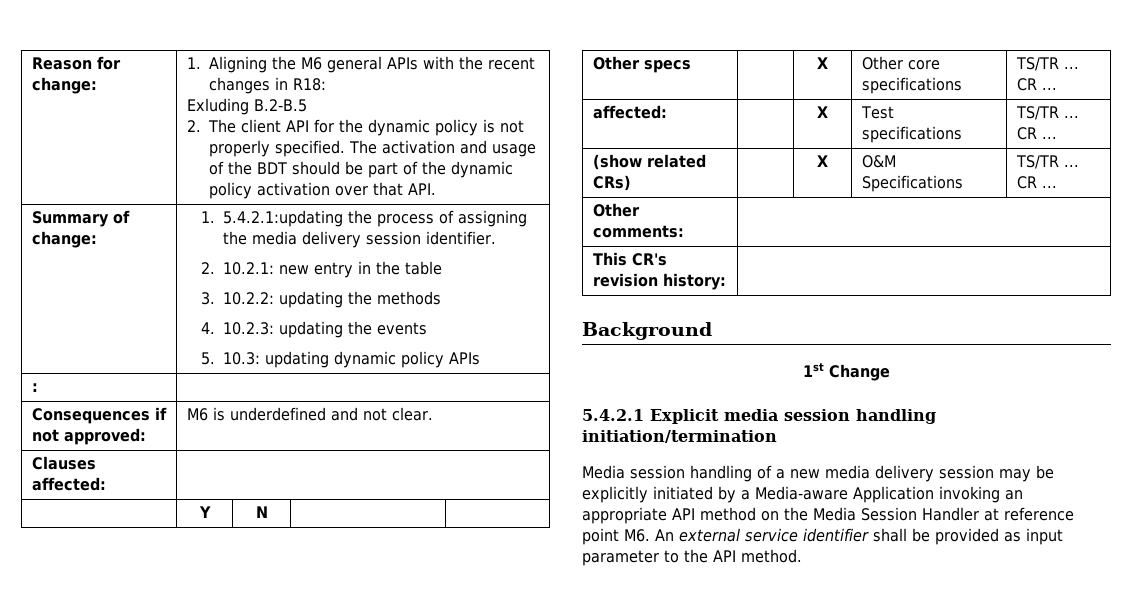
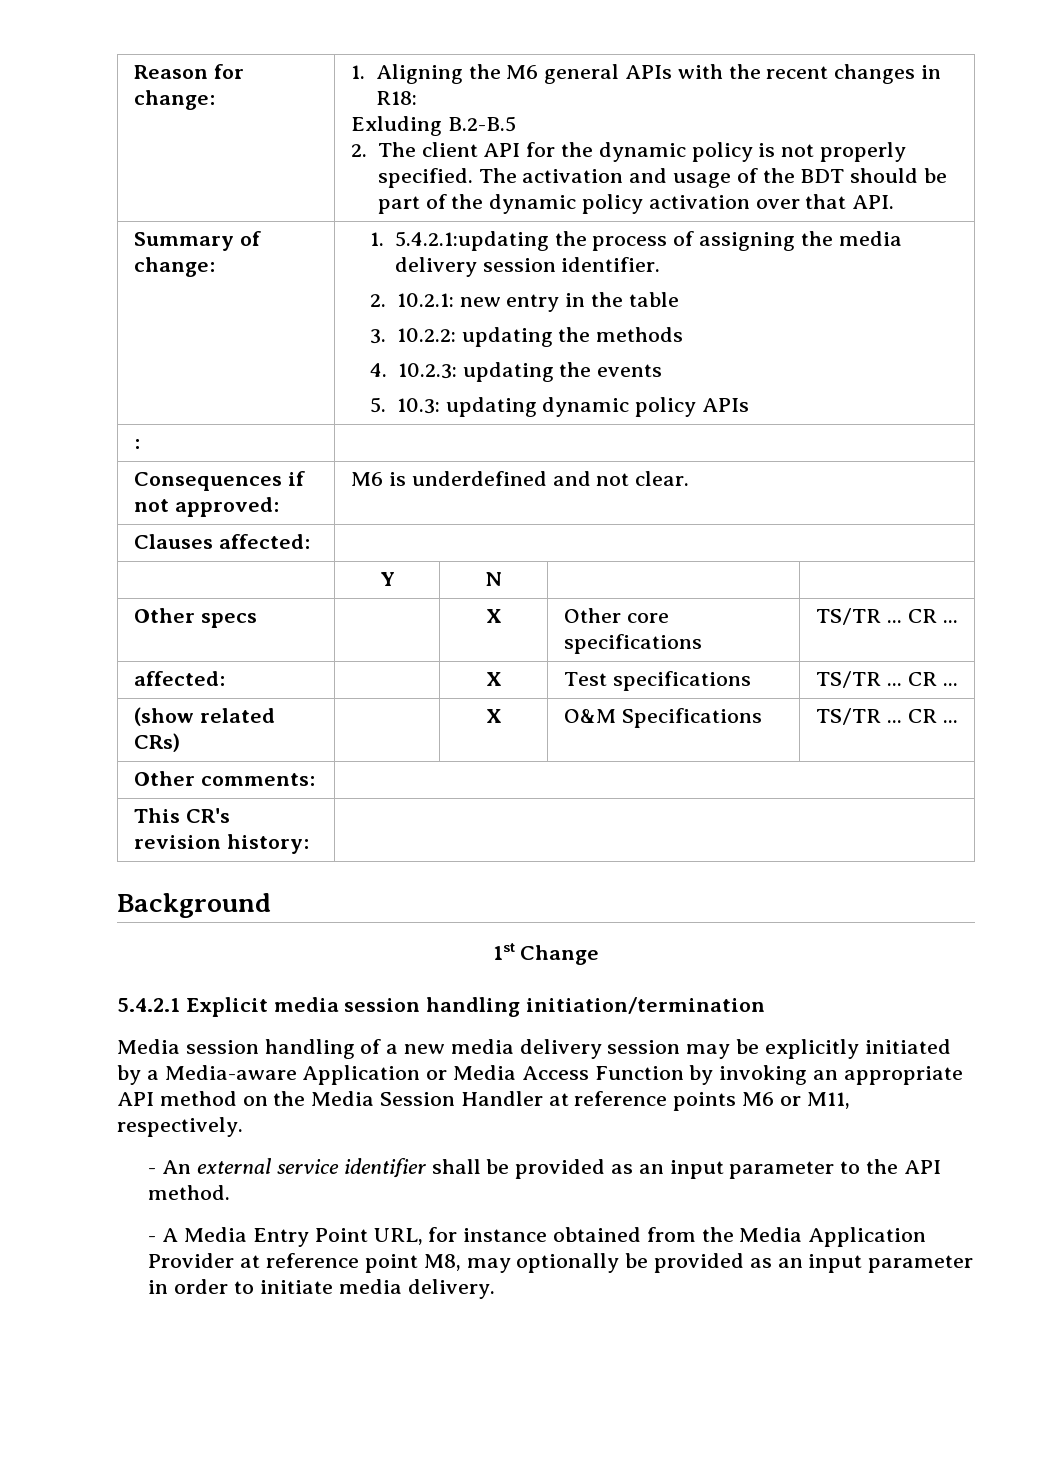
(934, 494) none -> [426,1065,714,1085] or Media Access Function by
[582,528,650,545] point M6. -> [673,1092,850,1111] [117,1117,243,1137] [148,1168,157,1174] points M6 or M11, respectively. // -
(1021, 537) none -> [638,1164,664,1174] an
(802, 556) none -> [148,1227,927,1247] [148,1253,974,1273] [148,1279,495,1299] // - A Media Entry Point URL, for instance obtained from the Media Application Provider at reference point M8, may optionally be provided as an input parameter in order to initiate media delivery.

